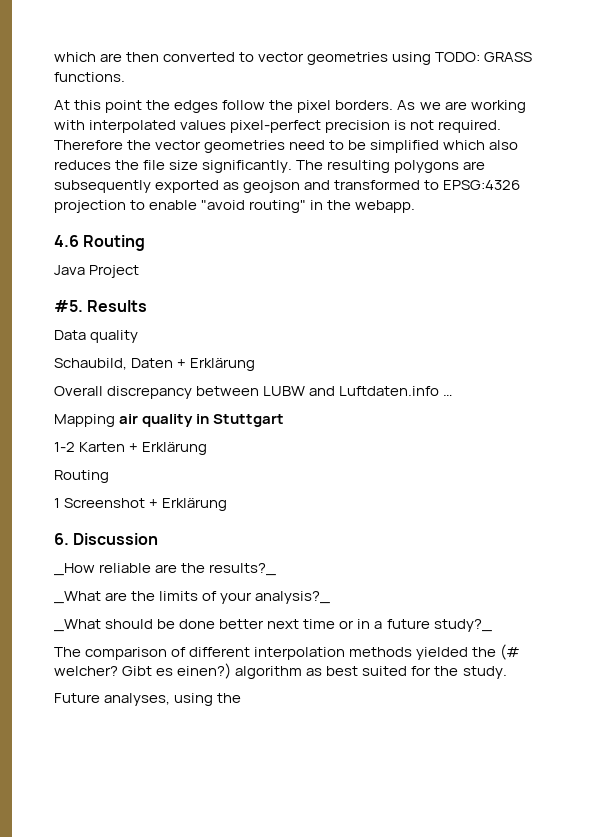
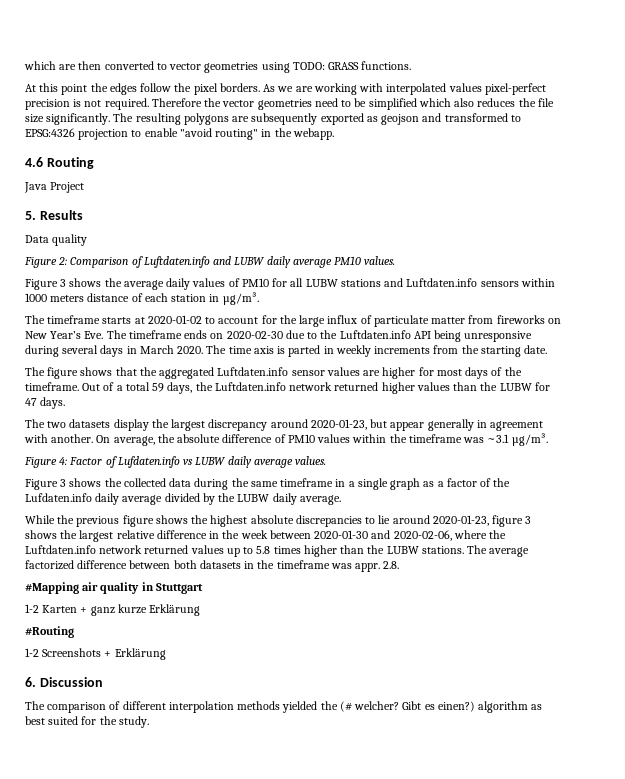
[54,300,83,312] #5. -> [25,211,36,220] 5.
[54,358,256,371] [54,386,453,399] [54,414,115,427] Schaubild, Daten + Erklärung // Overall discrepancy between LUBW and Luftdaten.info … // Mapping -> [24,256,396,268] [25,278,555,290] [25,292,259,305] [25,315,561,327] [25,330,533,342] [25,345,548,357] [25,367,522,379] [25,382,550,394] [25,397,66,409] [25,419,544,431] [24,433,548,446] [24,456,327,468] [25,478,511,490] [25,493,341,505] [25,515,532,527] [25,530,507,542] [25,545,530,557] [25,560,400,572] [25,582,79,594] Figure 2: Comparison of Luftdaten.info and LUBW daily average PM10 values. // Figure 3 shows the average daily values of PM10 for all LUBW stations and Luftdaten.info sensors within 1000 meters distance of each station in µg/m³. // The timeframe starts at 2020-01-02 to account for the large influx of particulate matter from fireworks on New Year’s Eve. The timeframe ends on 2020-02-30 due to the Luftdaten.info API being unresponsive during several days in March 2020. The time axis is parted in weekly increments from the starting date. // The figure shows that the aggregated Luftdaten.info sensor values are higher for most days of the timeframe. Out of a total 59 days, the Luftdaten.info network returned higher values than the LUBW for 47 days. // The two datasets display the largest discrepancy around 2020-01-23, but appear generally in agreement with another. On average, the absolute difference of PM10 values within the timeframe was ~3.1 µg/m³. // Figure 4: Factor of Lufdaten.info vs LUBW daily average values. // Figure 3 shows the collected data during the same timeframe in a single graph as a factor of the Lufdaten.info daily average divided by the LUBW daily average. // While the previous figure shows the highest absolute discrepancies to lie around 2020-01-23, figure 3 shows the largest relative difference in the week between 2020-01-30 and 2020-02-06, where the Luftdaten.info network returned values up to 5.8 times higher than the LUBW stations. The average factorized difference between both datasets in the timeframe was appr. 2.8. // #Mapping
[142,442,208,455] [54,470,109,483] [54,498,146,508] Erklärung // Routing // 1 Screenshot -> [90,604,201,616] [25,626,74,638] [25,648,102,657] ganz kurze Erklärung // #Routing // 1-2 Screenshots
[54,563,277,576] [54,591,331,604] [54,619,492,632] // _How reliable are the results?_ // _What are the limits of your analysis?_ // _What should be done better next time or in a future study?_ -> (103, 682) none
[54,693,242,706] // Future analyses, using the -> (149, 722) none

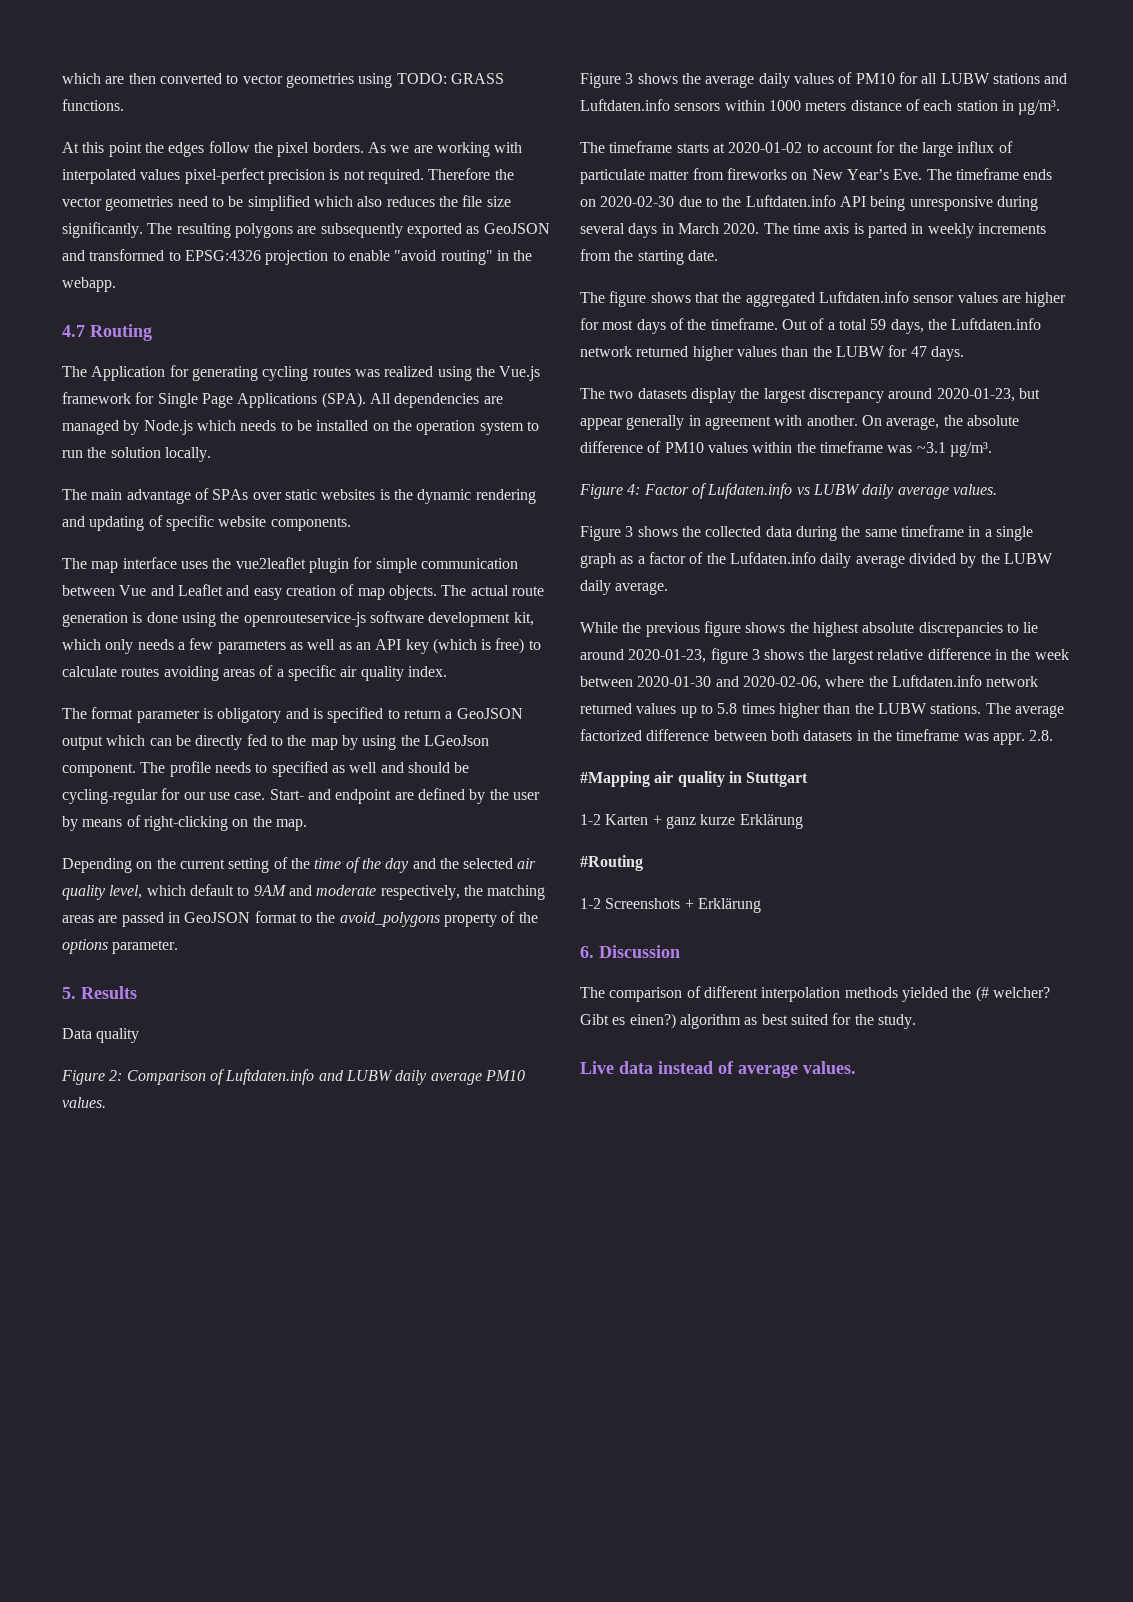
[381,114,420,125] geojson -> [483,223,550,234] GeoJSON
[25,157,43,167] 4.6 -> [62,325,85,337] 4.7
[24,182,85,193] Java Project -> [62,365,541,381] [62,392,503,408] [62,420,539,435] [62,447,211,462] [62,488,536,504] [62,515,351,531] [62,557,518,573] [62,584,544,600] [62,611,534,627] [62,638,541,654] [62,665,447,681] [62,707,523,723] [62,734,489,750] [62,761,470,777] [62,788,540,804] [62,815,307,831] [62,857,537,873] [62,884,546,900] [62,911,538,927] [62,939,179,954] The Application for generating cycling routes was realized using the Vue.js framework for Single Page Applications (SPA). All dependencies are managed by Node.js which needs to be installed on the operation system to run the solution locally. // The main advantage of SPAs over static websites is the dynamic rendering and updating of specific website components. // The map interface uses the vue2leaflet plugin for simple communication between Vue and Leaflet and easy creation of map objects. The actual route generation is done using the openrouteservice-js software development kit, which only needs a few parameters as well as an API key (which is free) to calculate routes avoiding areas of a specific air quality index. // The format parameter is obligatory and is specified to return a GeoJSON output which can be directly fed to the map by using the LGeoJson component. The profile needs to specified as well and should be cycling-regular for our use case. Start- and endpoint are defined by the user by means of right-clicking on the map. // Depending on the current setting of the time of the day and the selected air quality level, which default to 9AM and moderate respectively, the matching areas are passed in GeoJSON format to the avoid_polygons property of the options parameter.
(149, 722) none -> [580,1061,856,1078] // Live data instead of average values.

